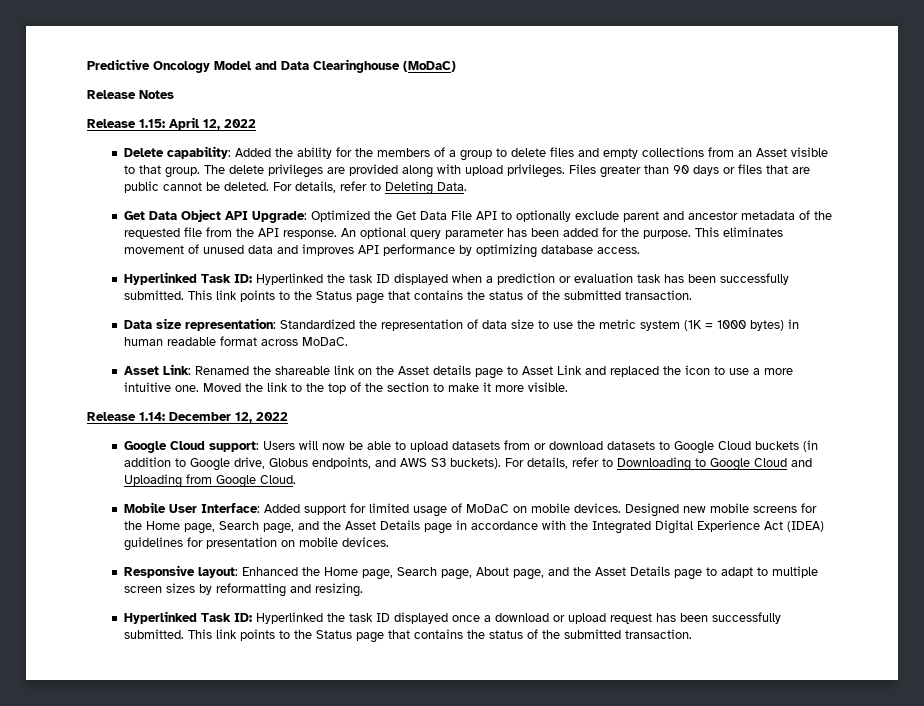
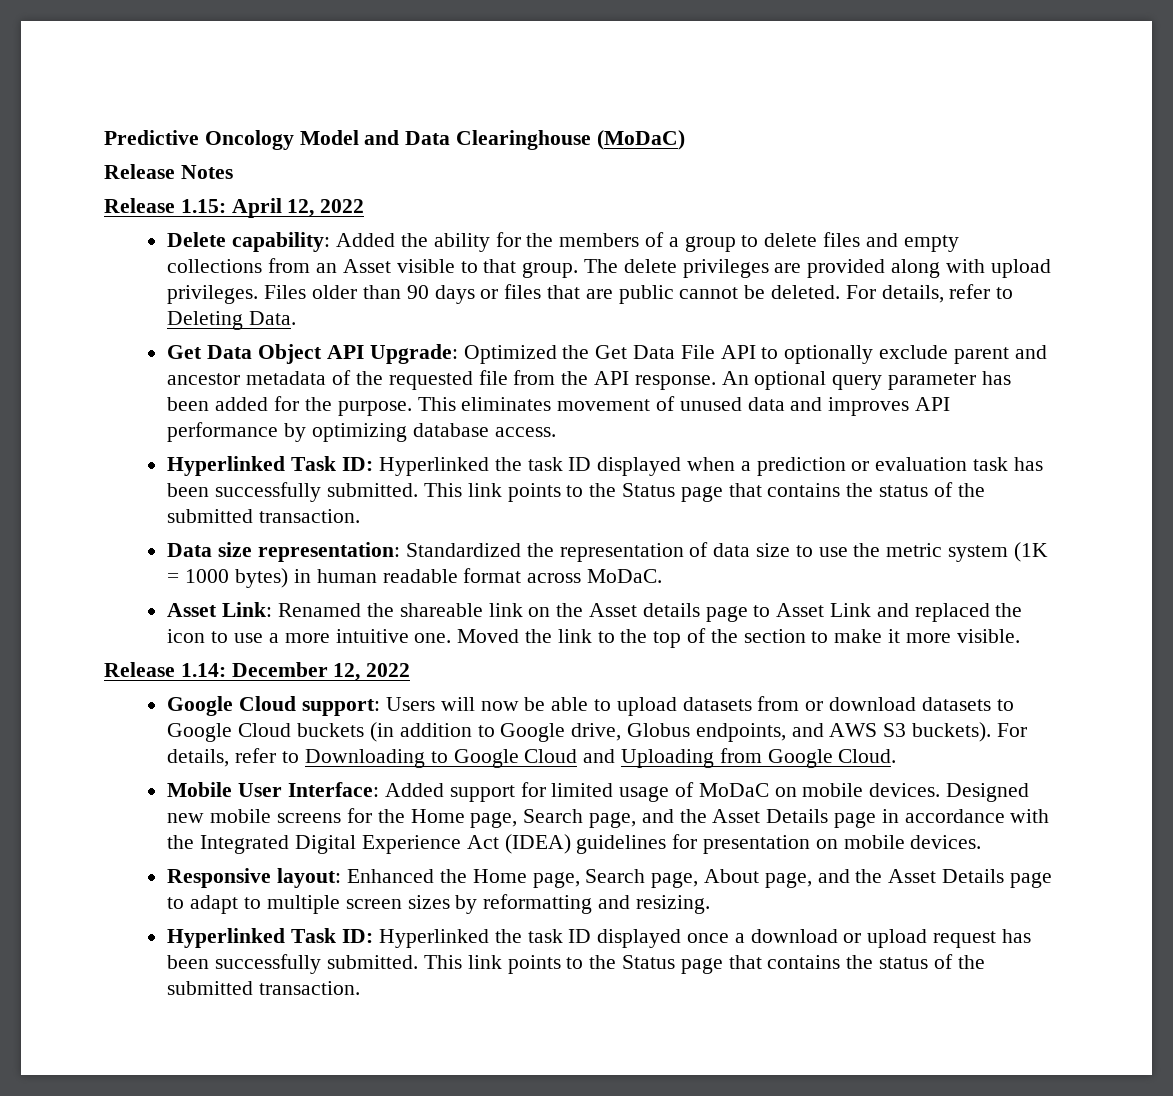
[600,165,642,178] greater -> [312,285,358,299] older

